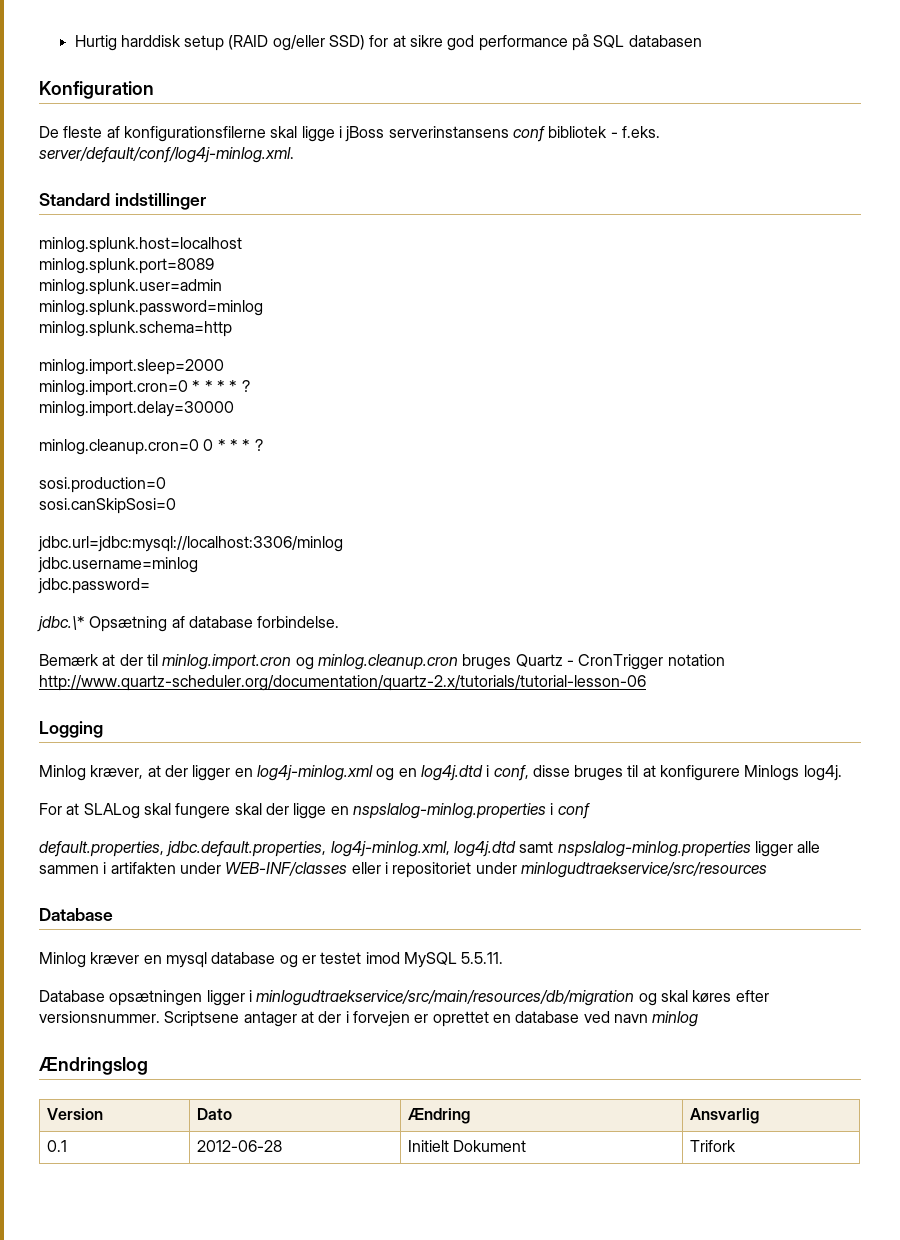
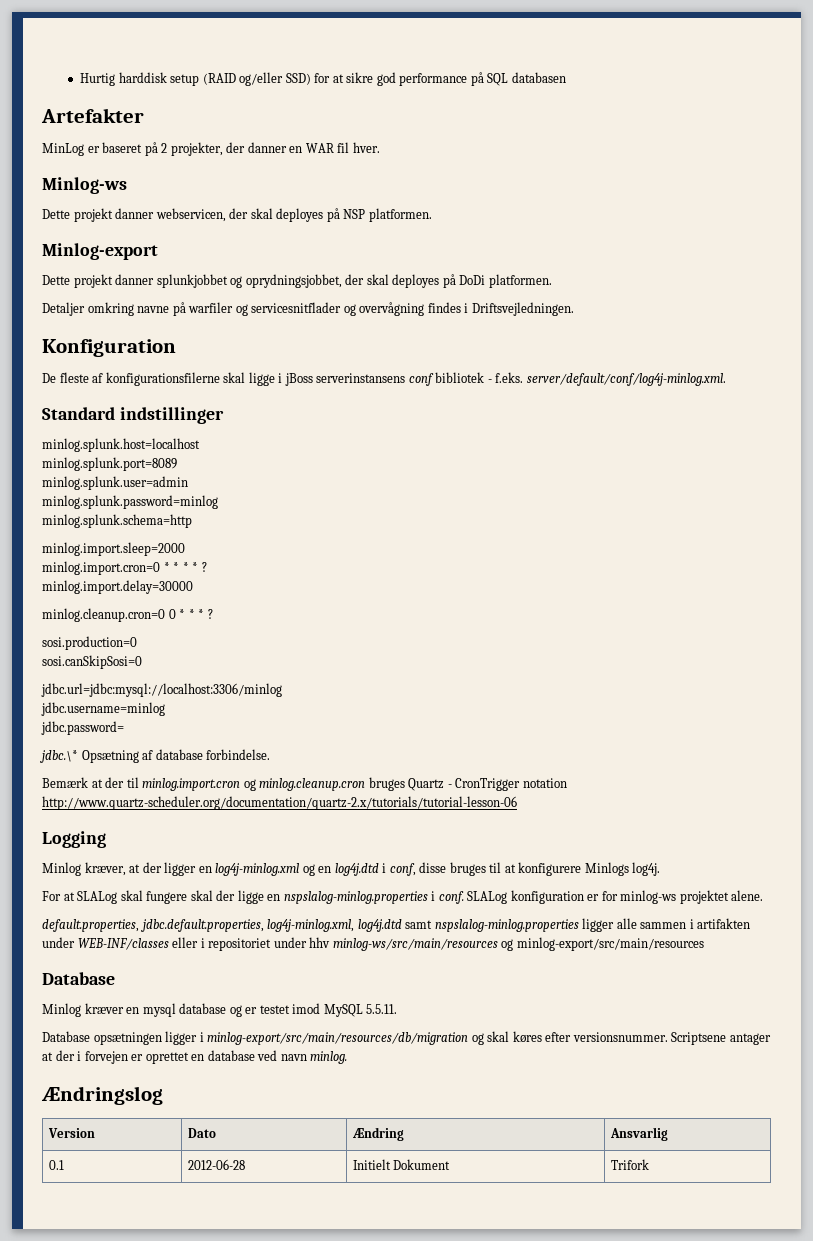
(702, 41) none -> [41,108,144,123] [42,142,380,156] [42,177,127,194] [42,208,432,222] [42,243,158,260] [42,274,552,288] [42,302,574,316] // Artefakter // MinLog er baseret på 2 projekter, der danner en WAR fil hver. // Minlog-ws // Dette projekt danner webservicen, der skal deployes på NSP platformen. // Minlog-export // Dette projekt danner splunkjobbet og oprydningsjobbet, der skal deployes på DoDi platformen. // Detaljer omkring navne på warfiler og servicesnitflader og overvågning findes i Driftsvejledningen.
[557,803,590,819] conf -> [438,890,764,904] conf. SLALog konfiguration er for minlog-ws projektet alene.
[520,862,767,878] minlogudtraekservice/src/resources -> [309,937,704,951] hhv minlog-ws/src/main/resources og minlog-export/src/main/resources
[256,990,635,1006] minlogudtraekservice/src/main/resources/db/migration -> [207,1032,469,1045] minlog-export/src/main/resources/db/migration
[652,1011,699,1027] minlog -> [310,1051,348,1064] minlog.

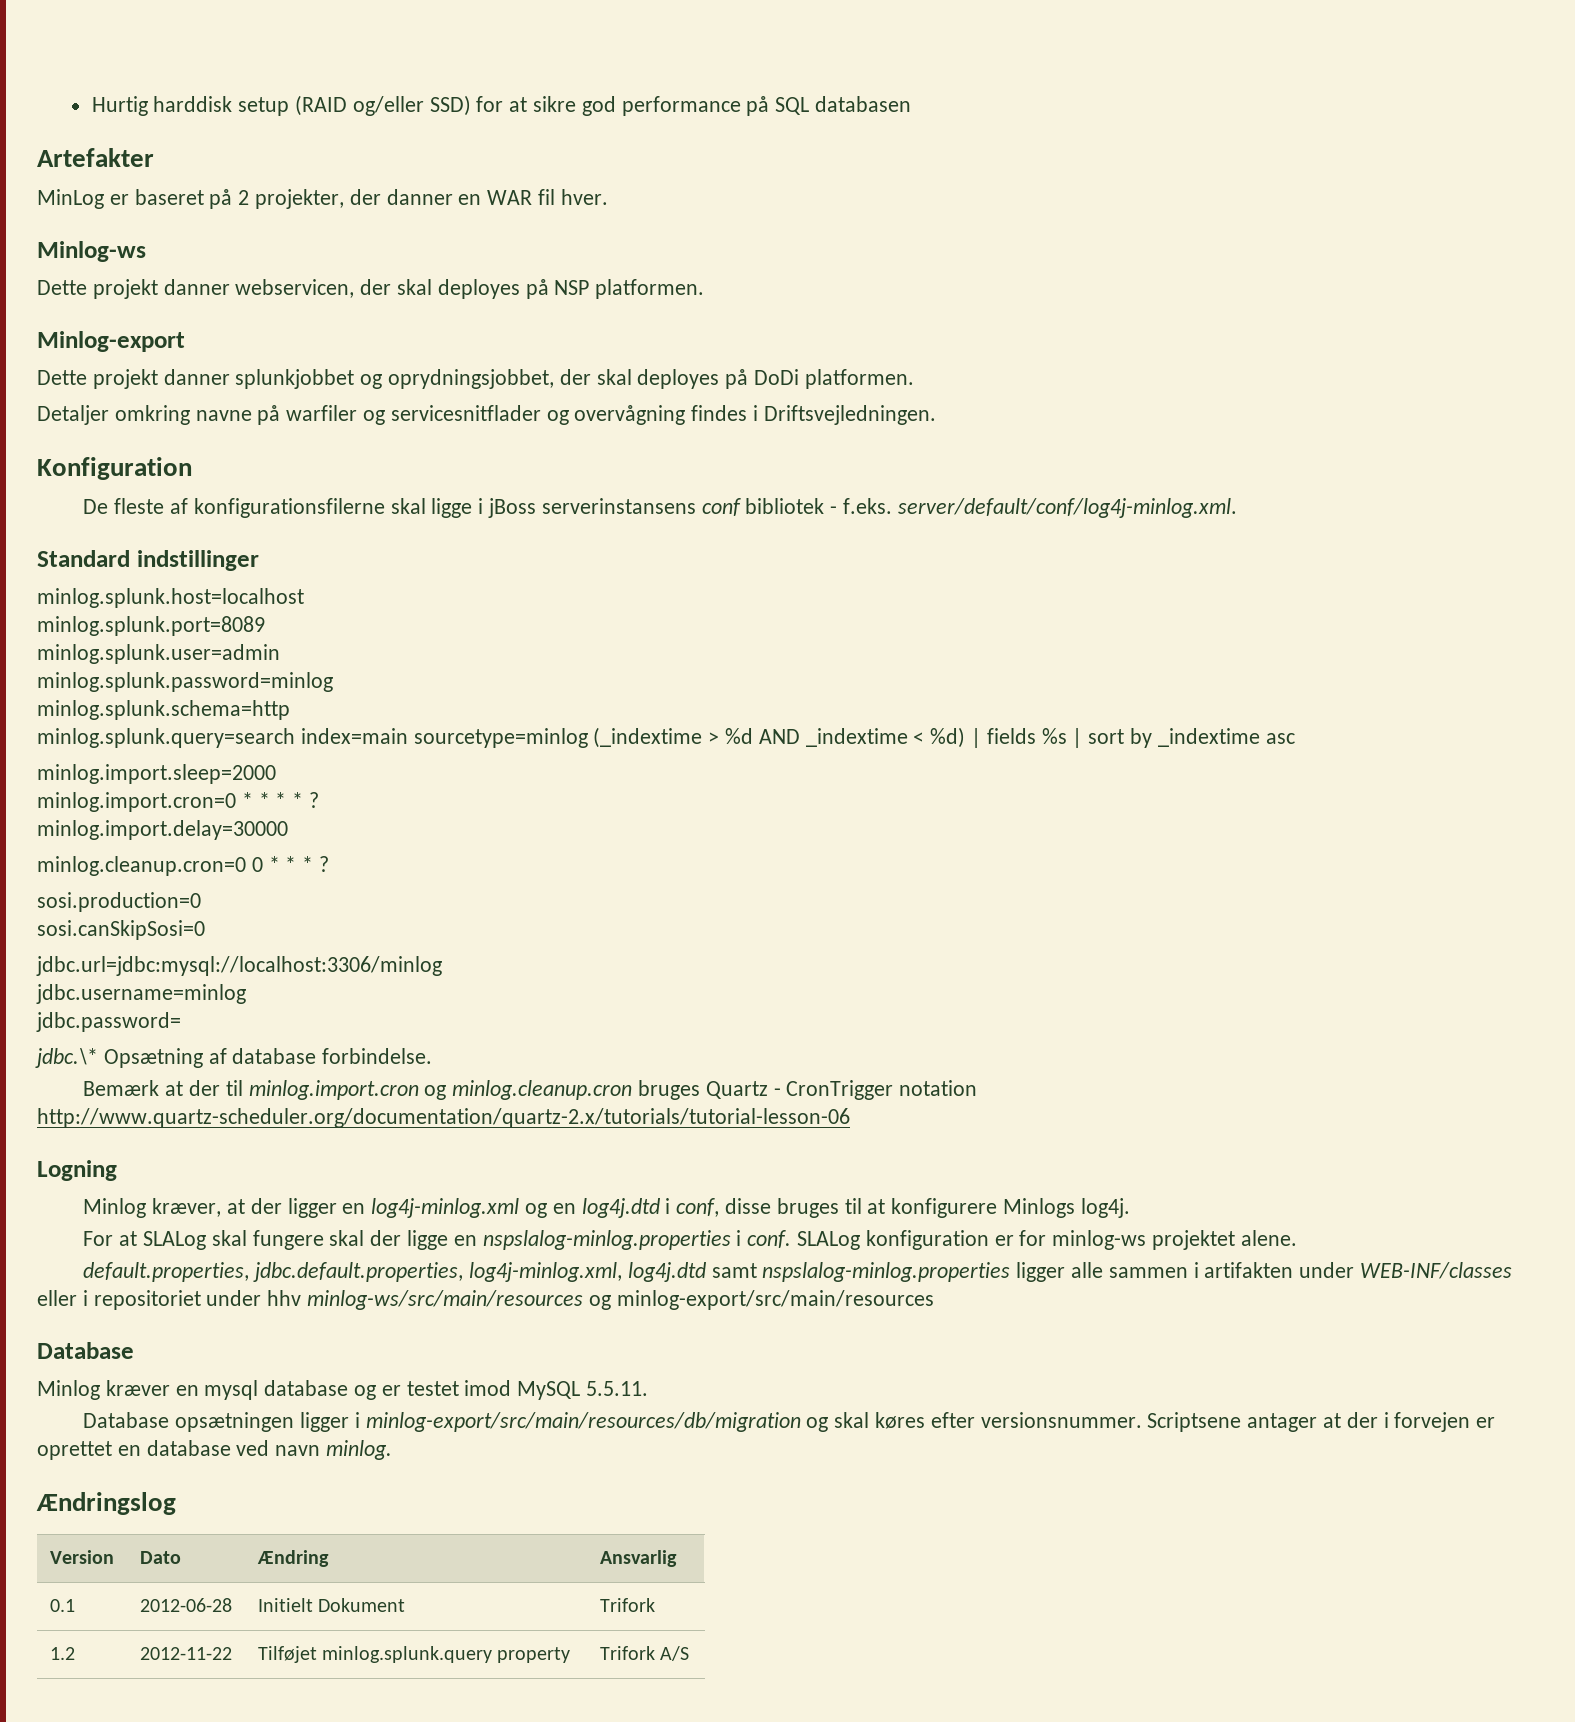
(192, 521) none -> [37,727,1295,748] // minlog.splunk.query=search index=main sourcetype=minlog (_indextime > %d AND _indextime < %d) | fields %s | sort by _indextime asc
[42,831,106,848] Logging -> [37,1160,117,1181] Logning
(649, 1164) none -> [49,1647,75,1660] [139,1647,232,1660] [257,1646,571,1663] [599,1646,689,1661] // 1.2 | 2012-11-22 | Tilføjet minlog.splunk.query property | Trifork A/S

